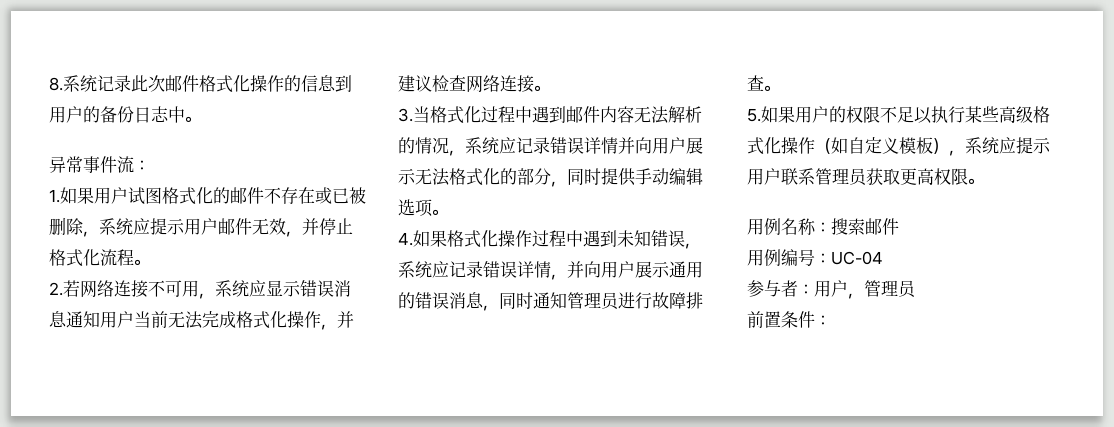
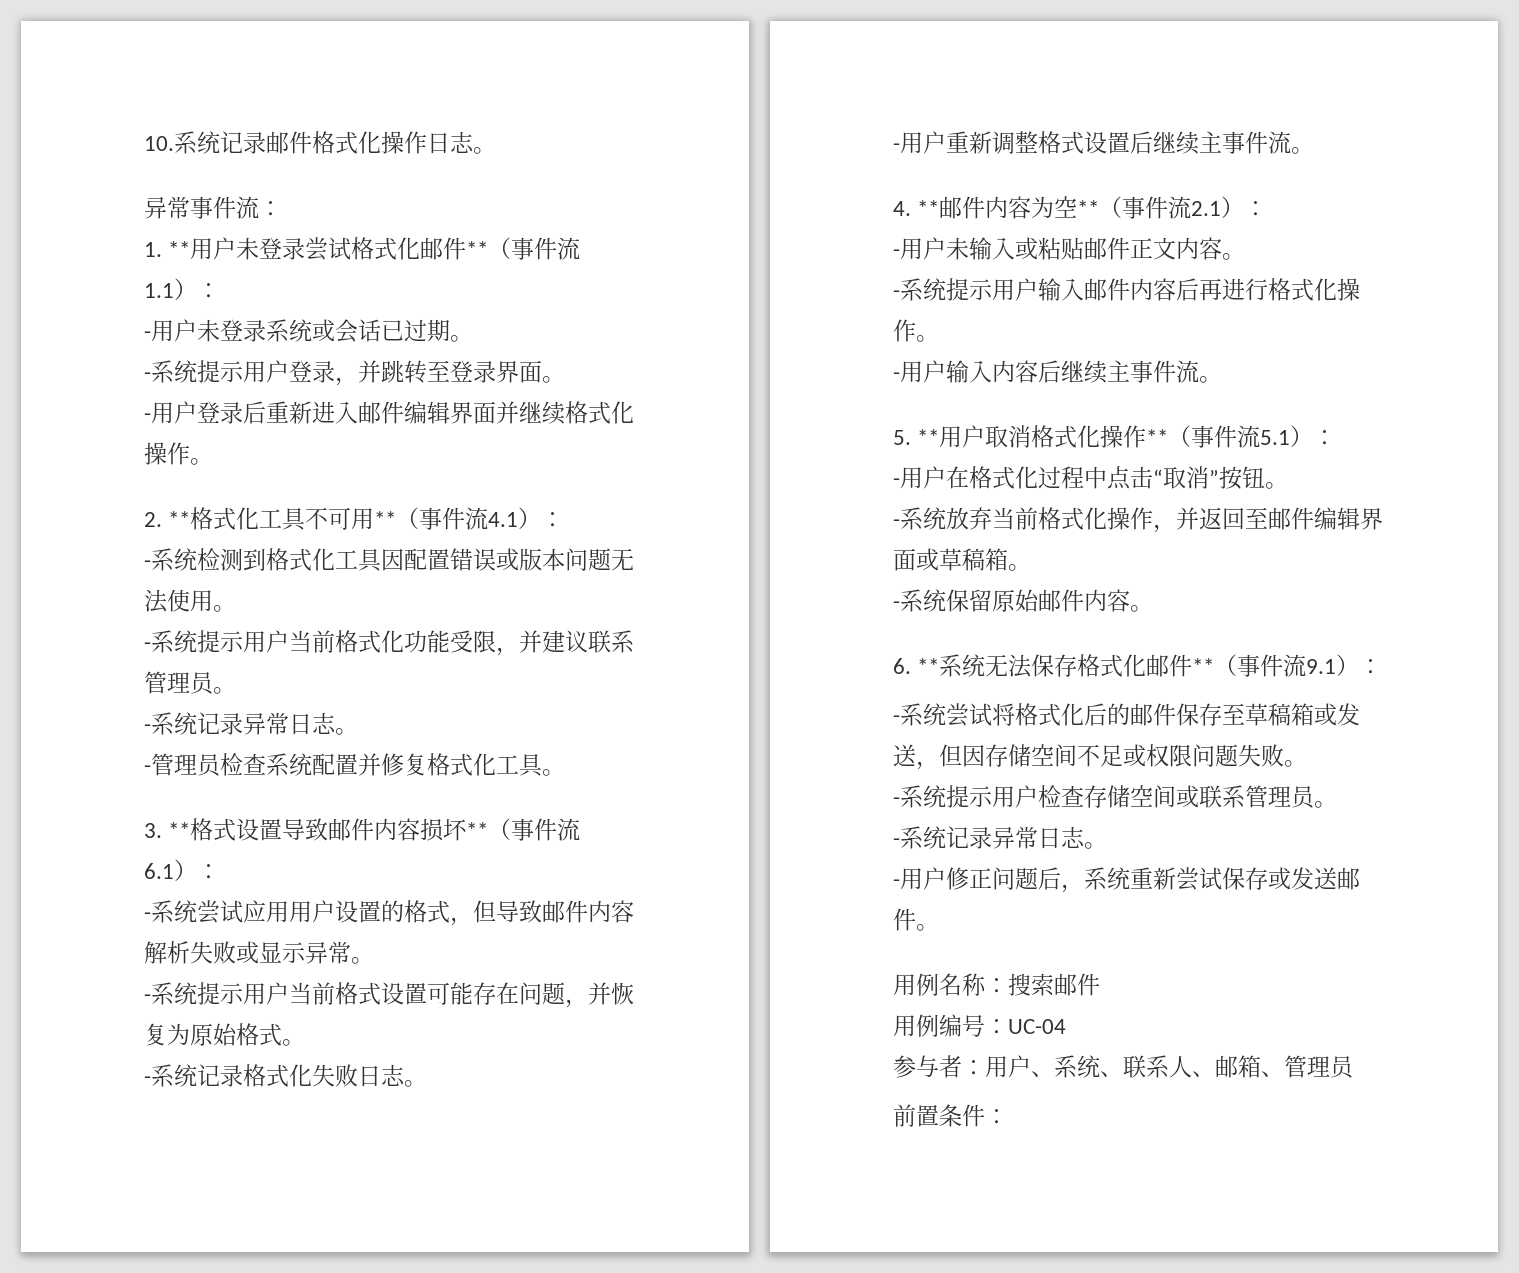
[49,75,165,92] 8.系统记录此次 -> [144,131,266,154] 10.系统记录
[284,75,352,92] [49,106,185,123] 的信息到用户的备份日志中 -> [427,131,474,154] 日志
[60,187,366,205] [49,217,353,237] [49,249,150,267] [49,280,351,299] [49,311,354,330] [398,75,550,93] [398,106,702,124] [398,137,703,156] [398,168,703,187] [398,199,448,217] [398,230,701,249] [398,261,703,280] [398,292,703,311] [747,75,780,91] [747,106,1050,124] [747,137,1051,156] [747,168,968,186] 如果用户试图格式化的邮件不存在或已被删除，系统应提示用户邮件无效，并停止格式化流程。 // 2.若网络连接不可用，系统应显示错误消息通知用户当前无法完成格式化操作，并建议检查网络连接。 // 3.当格式化过程中遇到邮件内容无法解析的情况，系统应记录错误详情并向用户展示无法格式化的部分，同时提供手动编辑选项。 // 4.如果格式化操作过程中遇到未知错误，系统应记录错误详情，并向用户展示通用的错误消息，同时通知管理员进行故障排查。 // 5.如果用户的权限不足以执行某些高级格式化操作（如自定义模板），系统应提示用户联系管理员获取更高权限 -> [168,237,581,261] [144,278,220,300] [144,319,473,343] [144,360,565,386] [144,401,634,425] [144,442,213,465] [144,507,565,531] [144,548,634,572] [144,589,236,613] [144,630,634,656] [144,671,236,695] [144,712,358,735] [144,753,565,777] [144,818,581,841] [144,859,220,881] [144,900,634,926] [144,941,374,964] [144,982,634,1008] [144,1023,305,1046] [144,1064,427,1087] [893,131,1314,155] [893,196,1268,219] [893,237,1245,260] [893,278,1360,301] [893,319,939,342] [893,360,1222,384] [893,425,1337,448] [893,466,1288,490] [893,507,1383,533] [893,548,1031,571] [893,589,1153,612] [893,654,1383,678] [893,703,1360,727] [893,744,1307,770] [893,785,1337,809] [893,826,1107,849] [893,867,1360,893] [893,908,916,931] **用户未登录尝试格式化邮件**（事件流1.1）： // -用户未登录系统或会话已过期。 // -系统提示用户登录，并跳转至登录界面。 // -用户登录后重新进入邮件编辑界面并继续格式化操作。 // 2. **格式化工具不可用**（事件流4.1）： // -系统检测到格式化工具因配置错误或版本问题无法使用。 // -系统提示用户当前格式化功能受限，并建议联系管理员。 // -系统记录异常日志。 // -管理员检查系统配置并修复格式化工具。 // 3. **格式设置导致邮件内容损坏**（事件流6.1）： // -系统尝试应用用户设置的格式，但导致邮件内容解析失败或显示异常。 // -系统提示用户当前格式设置可能存在问题，并恢复为原始格式。 // -系统记录格式化失败日志。 // -用户重新调整格式设置后继续主事件流。 // 4. **邮件内容为空**（事件流2.1）： // -用户未输入或粘贴邮件正文内容。 // -系统提示用户输入邮件内容后再进行格式化操作。 // -用户输入内容后继续主事件流。 // 5. **用户取消格式化操作**（事件流5.1）： // -用户在格式化过程中点击“取消”按钮。 // -系统放弃当前格式化操作，并返回至邮件编辑界面或草稿箱。 // -系统保留原始邮件内容。 // 6. **系统无法保存格式化邮件**（事件流9.1）： // -系统尝试将格式化后的邮件保存至草稿箱或发送，但因存储空间不足或权限问题失败。 // -系统提示用户检查存储空间或联系管理员。 // -系统记录异常日志。 // -用户修正问题后，系统重新尝试保存或发送邮件
[848,293,864,299] ， -> [1031,1055,1284,1078] 、系统、联系人、邮箱、

